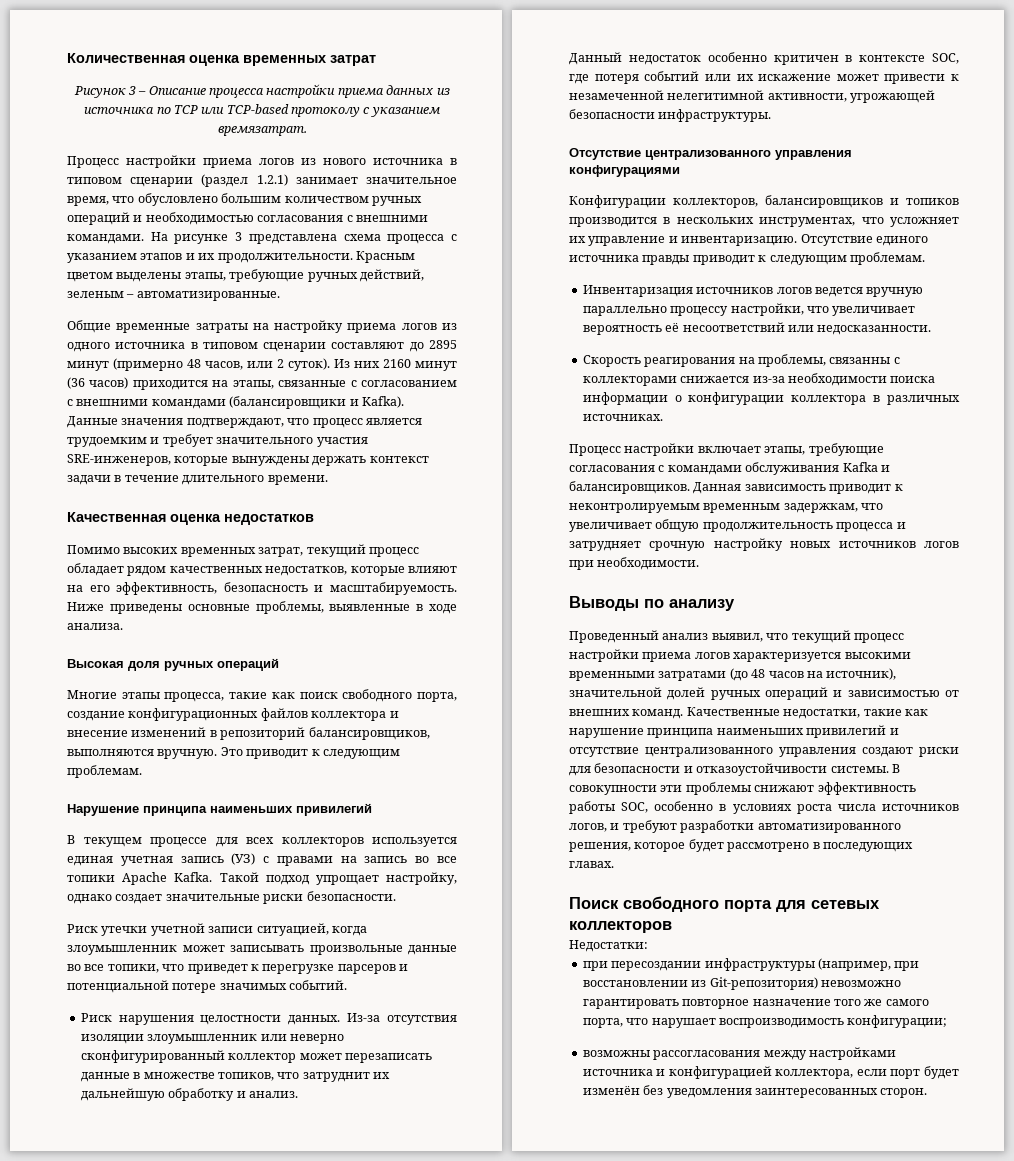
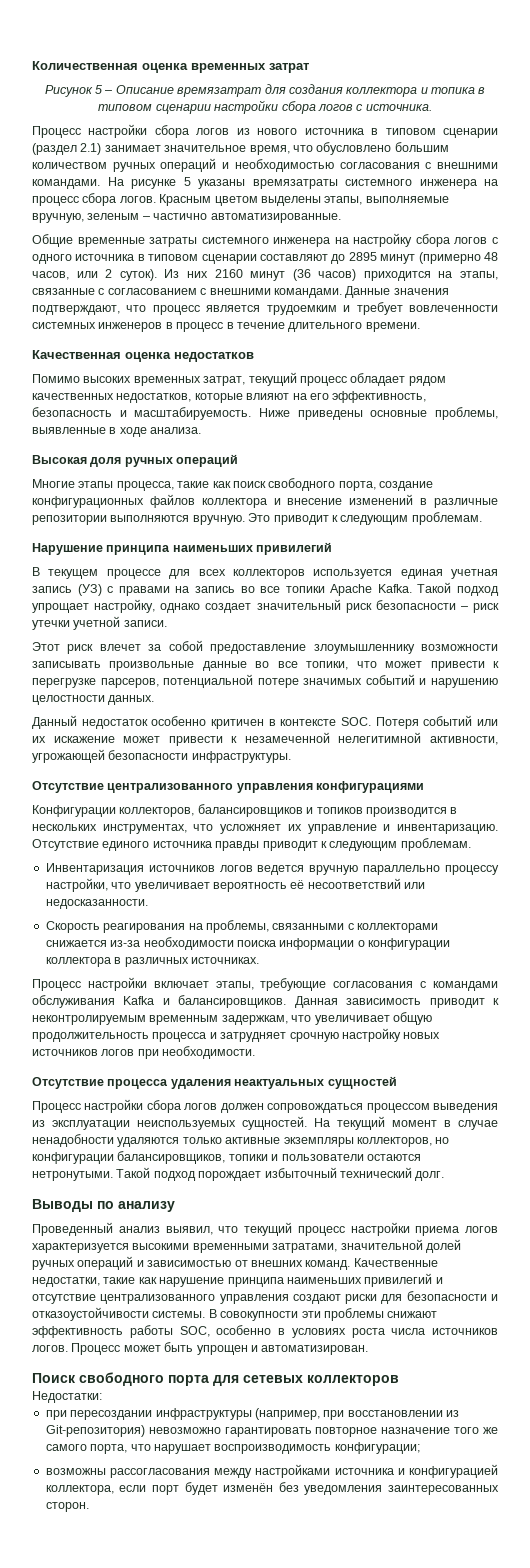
[127,86,136,95] 3 -> [95,85,102,94] 5
[209,84,450,98] [84,104,440,117] [217,126,307,136] [67,155,252,168] процесса настройки приема данных из источника по TCP или TCP-based протоколу с указанием времязатрат. // Процесс настройки приема -> [177,84,486,97] [98,100,432,114] [32,124,189,138] времязатрат для создания коллектора и топика в типовом сценарии настройки сбора логов с источника. // Процесс настройки сбора
[256,174,288,186] 1.2.1) -> [80,143,102,155] 2.1)
[235,232,458,244] [67,253,353,263] 3 представлена схема процесса с указанием этапов и их продолжительности. -> [183,177,498,189] [32,193,156,206] 5 указаны времязатраты системного инженера на процесс сбора логов.
[229,269,424,282] требующие ручных действий, -> [365,196,449,203] [32,213,84,223] выполняемые вручную,
(135, 296) none -> [153,213,208,220] частично
[252,320,457,333] на настройку приема логов из -> [201,233,498,247] системного инженера на настройку сбора логов с
[151,396,404,409] командами (балансировщики и Kafka). -> [273,288,342,298] командами.
[216,437,368,447] [67,454,429,466] [67,475,111,485] значительного участия SRE-инженеров, которые вынуждены держать контекст задачи -> [409,305,498,312] [32,322,224,332] вовлеченности системных инженеров в процесс
[220,727,430,740] репозиторий балансировщиков, -> [433,498,498,508] [32,515,107,525] различные репозитории
[165,891,396,904] [67,923,367,936] [67,945,225,955] значительные риски безопасности. // Риск утечки учетной записи ситуацией, когда злоумышленник может -> [256,599,499,613] [32,616,167,630] [32,640,498,654] значительный риск безопасности – риск утечки учетной записи. // Этот риск влечет за собой предоставление злоумышленнику возможности
[187,964,408,974] [67,980,348,993] [80,1013,457,1025] [80,1034,344,1044] [80,1050,432,1063] [80,1072,390,1082] [80,1088,298,1101] приведет к перегрузке парсеров и потенциальной потере значимых событий. // Риск нарушения целостности данных. Из-за отсутствия изоляции злоумышленник или неверно сконфигурированный коллектор может перезаписать данные в множестве топиков, что затруднит их дальнейшую обработку и анализ. -> [385,661,500,671] [32,674,498,688] [32,695,155,705] может привести к перегрузке парсеров, потенциальной потере значимых событий и нарушению целостности данных.
[932,53,959,64] [569,74,639,84] SOC, где потеря -> [340,717,419,729] SOC. Потеря
[829,357,891,364] связанны -> [272,923,345,930] связанными
(700, 563) none -> [32,1076,397,1089] [32,1099,498,1113] [32,1116,498,1130] [32,1134,450,1147] [32,1151,421,1164] [32,1167,445,1181] // Отсутствие процесса удаления неактуальных сущностей // Процесс настройки сбора логов должен сопровождаться процессом выведения из эксплуатации неиспользуемых сущностей. На текущий момент в случае ненадобности удаляются только активные экземпляры коллекторов, но конфигурации балансировщиков, топики и пользователи остаются нетронутыми. Такой подход порождает избыточный технический долг.
[658,668,897,681] затратами (до 48 часов на источник), -> [272,1243,338,1253] затратами,
[569,820,901,833] [569,839,913,852] [569,861,614,868] логов, и требуют разработки автоматизированного решения, которое будет рассмотрено в последующих главах. -> [32,1342,369,1355] логов. Процесс может быть упрощен и автоматизирован.

